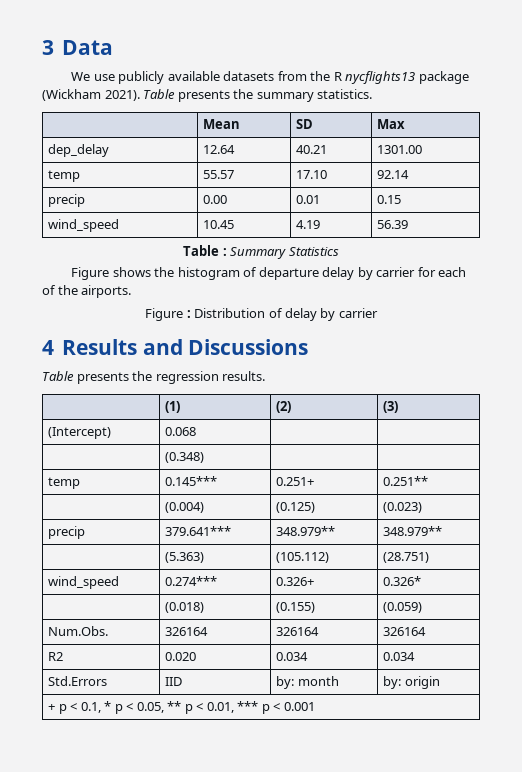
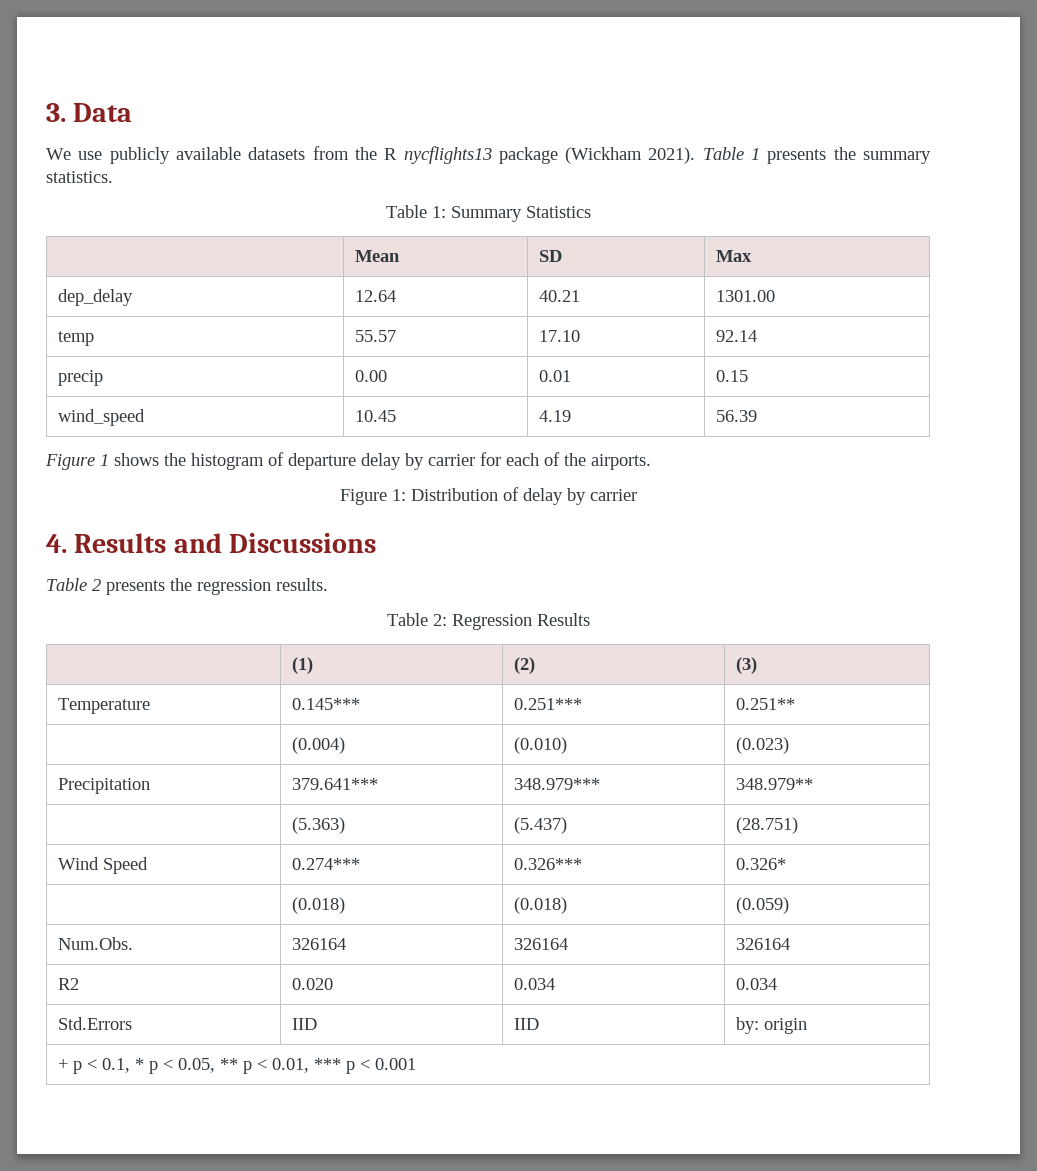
[42,40,54,55] 3 -> [46,103,66,122] 3.
(176, 94) none -> [751,148,761,160] 1
(373, 94) none -> [385,205,591,222] // Table 1: Summary Statistics
[183,245,339,259] [71,267,110,280] // Table : Summary Statistics // Figure -> [45,454,109,470] // Figure 1
[186,310,191,318] : -> [391,489,406,501] 1:
[42,340,54,355] 4 -> [46,534,67,553] 4.
(74, 376) none -> [92,579,101,591] 2
(266, 376) none -> [386,613,590,630] // Table 2: Regression Results
[48,427,112,439] [165,427,197,436] [165,452,205,463] [48,477,81,489] (Intercept) | 0.068 | | // | (0.348) | | // temp -> [57,698,150,714] Temperature
[276,477,315,486] 0.251+ -> [513,698,582,710] 0.251***
[276,502,316,513] (0.125) -> [513,737,567,754] (0.010)
[48,526,86,539] precip -> [57,778,150,794] Precipitation
[276,526,336,536] 348.979** -> [513,778,600,790] 348.979***
[276,552,330,563] (105.112) -> [513,817,567,834] (5.437)
[48,576,120,589] wind_speed -> [57,857,148,874] Wind Speed
[276,577,315,586] 0.326+ -> [513,858,582,870] 0.326***
[276,602,316,613] (0.155) -> [513,897,567,914] (0.018)
[276,676,339,689] by: month -> [513,1018,539,1030] IID

